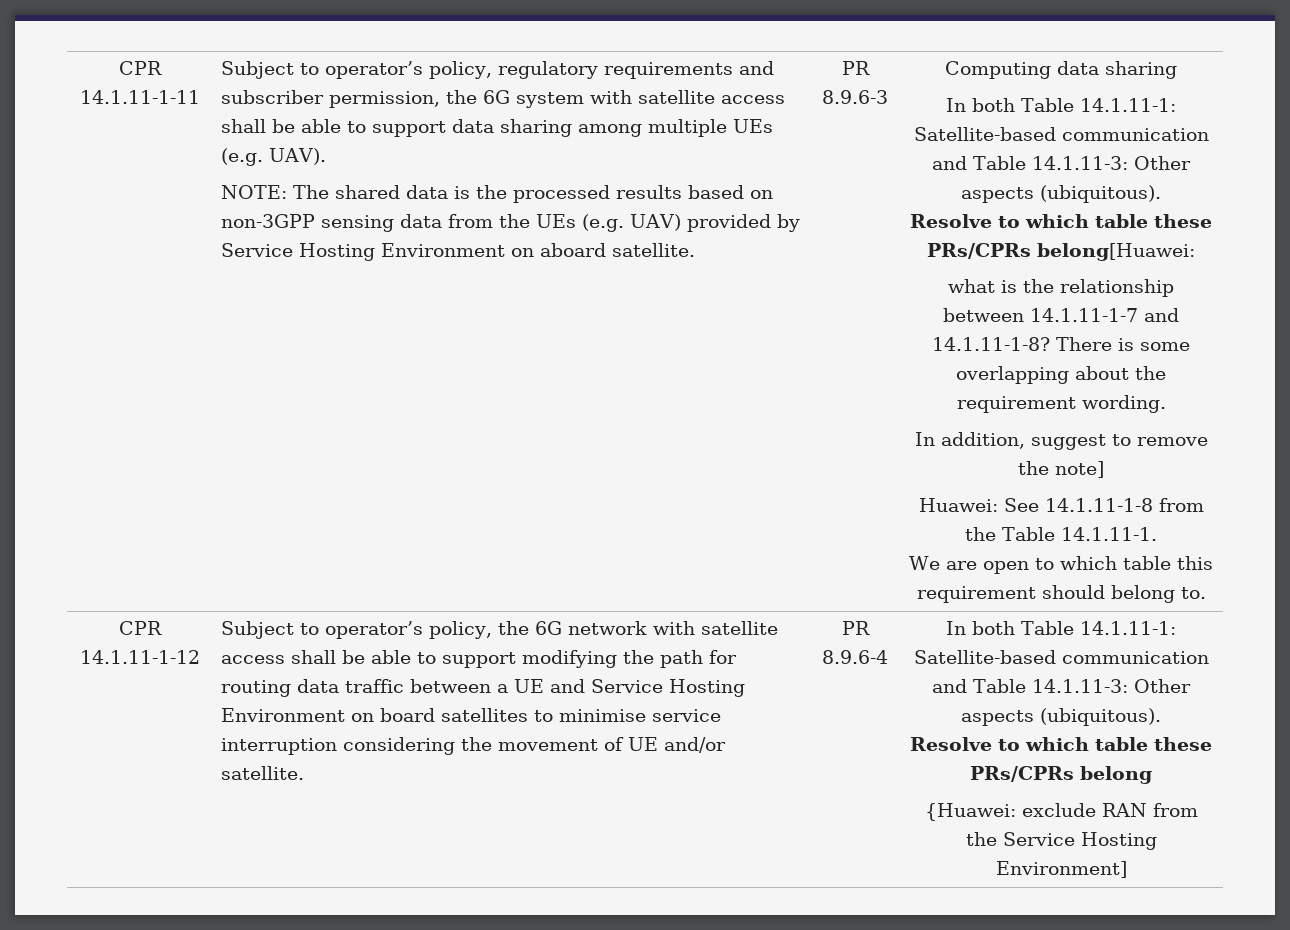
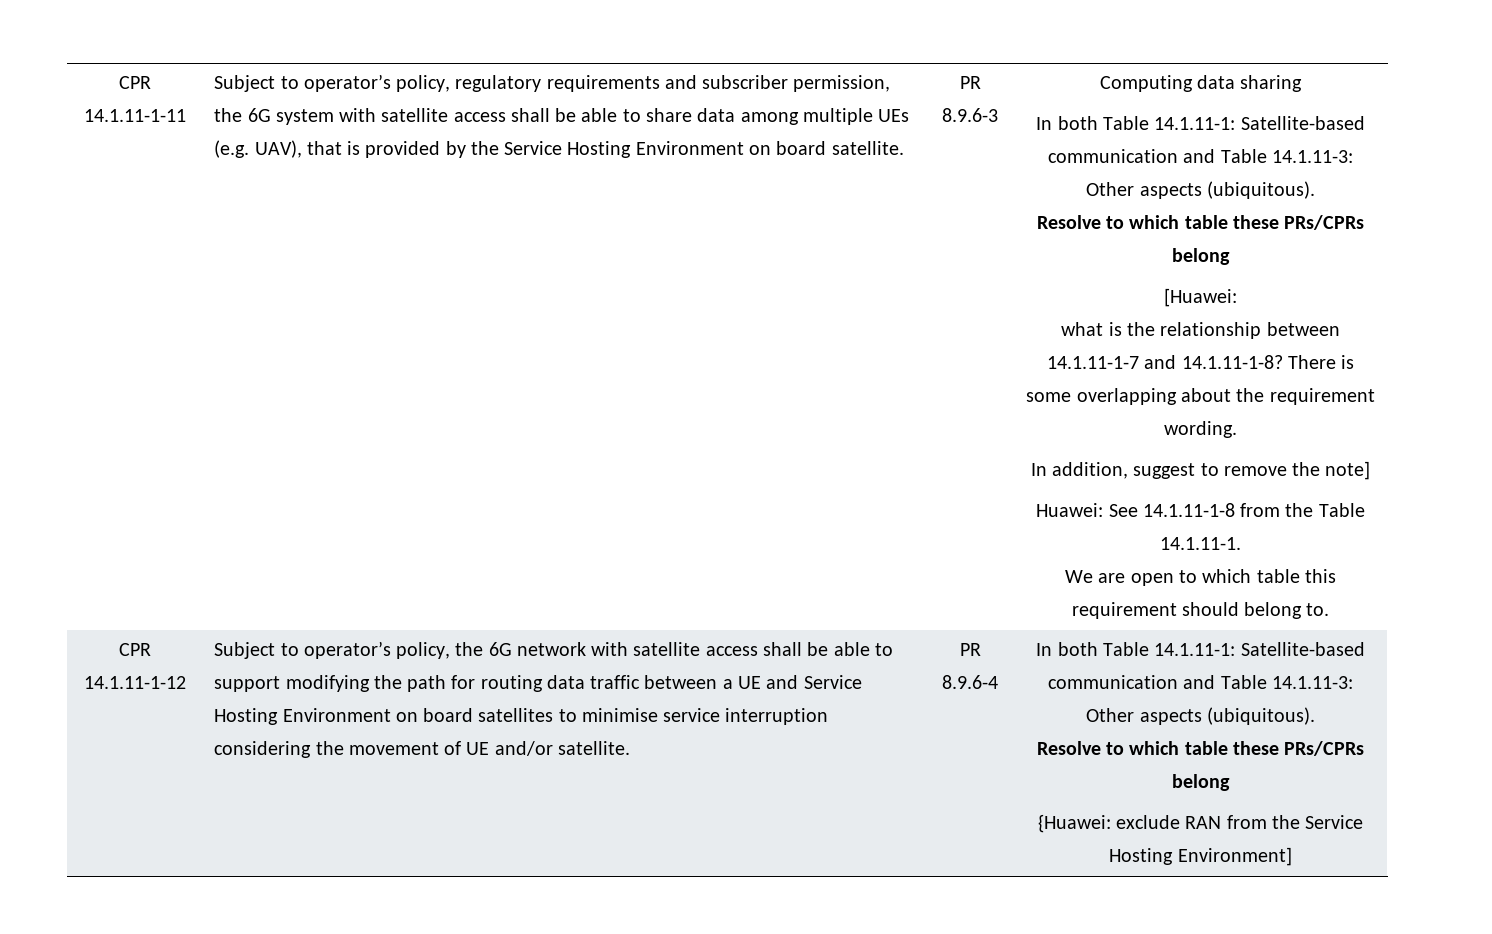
[372,119,573,137] support data sharing -> [645,108,736,122] share data
[269,148,327,165] [221,185,774,203] [221,214,682,232] UAV). // NOTE: The shared data is the processed results based on non-3GPP sensing data from the UEs (e.g. UAV) -> [254,140,361,158] UAV), that is
[221,243,607,261] Service Hosting Environment on aboard -> [470,141,827,158] the Service Hosting Environment on board
[1037,243,1195,261] belong[Huawei: -> [1172,248,1230,265] [1164,288,1237,307] belong // [Huawei:

